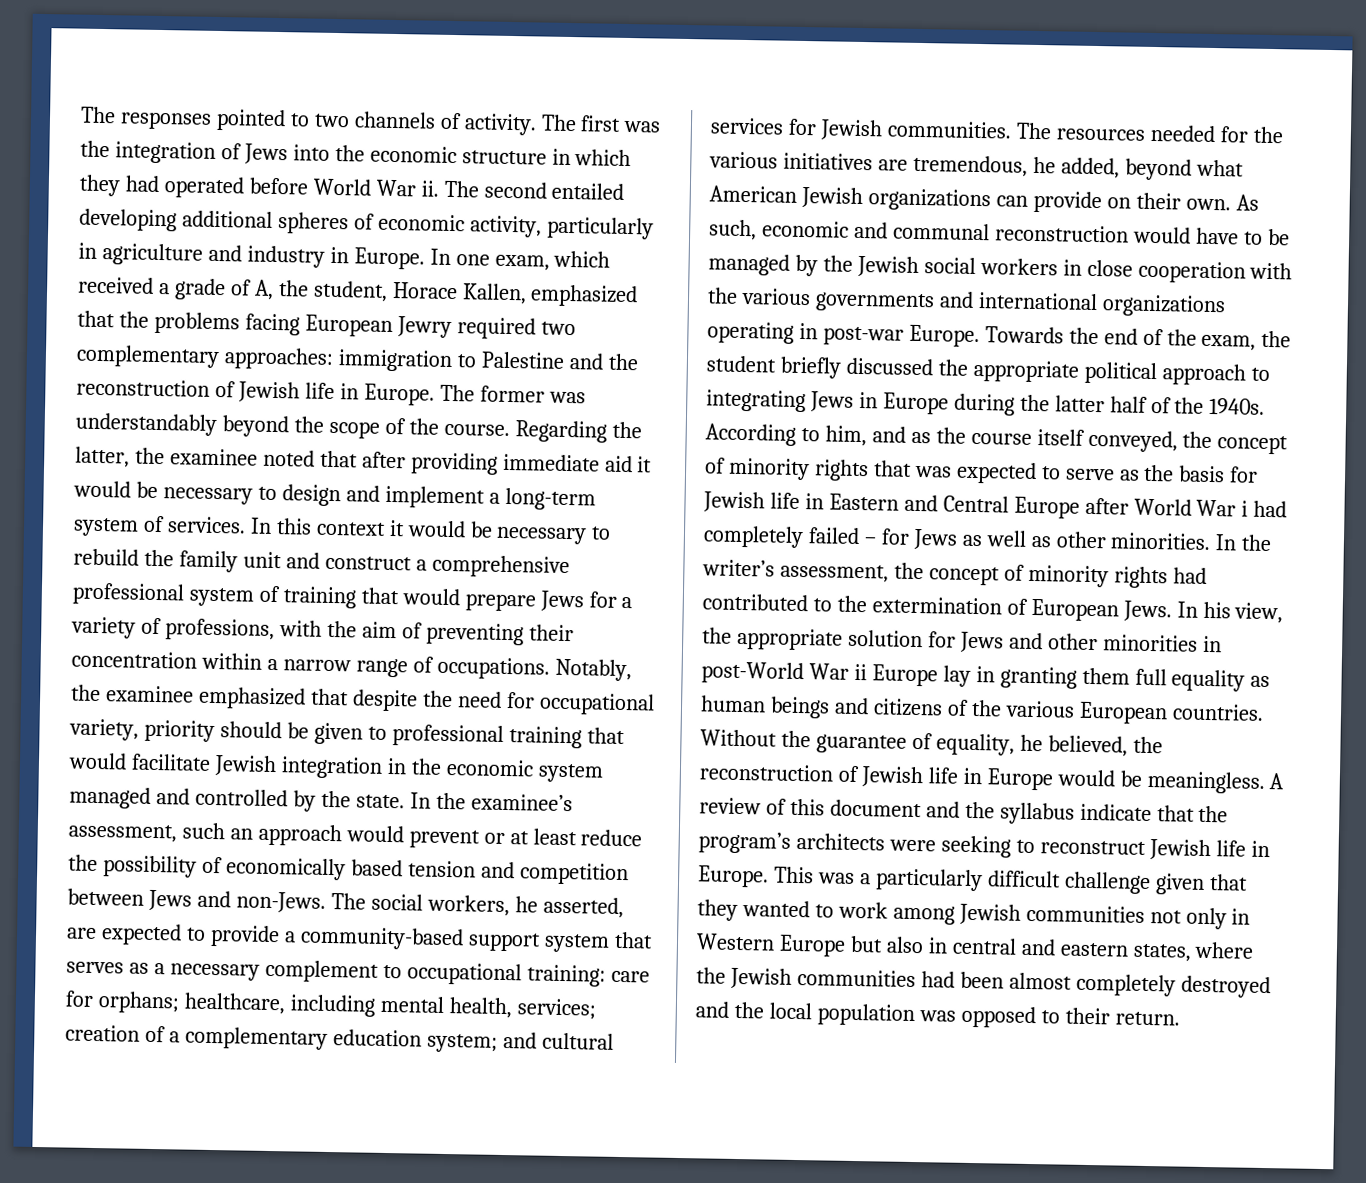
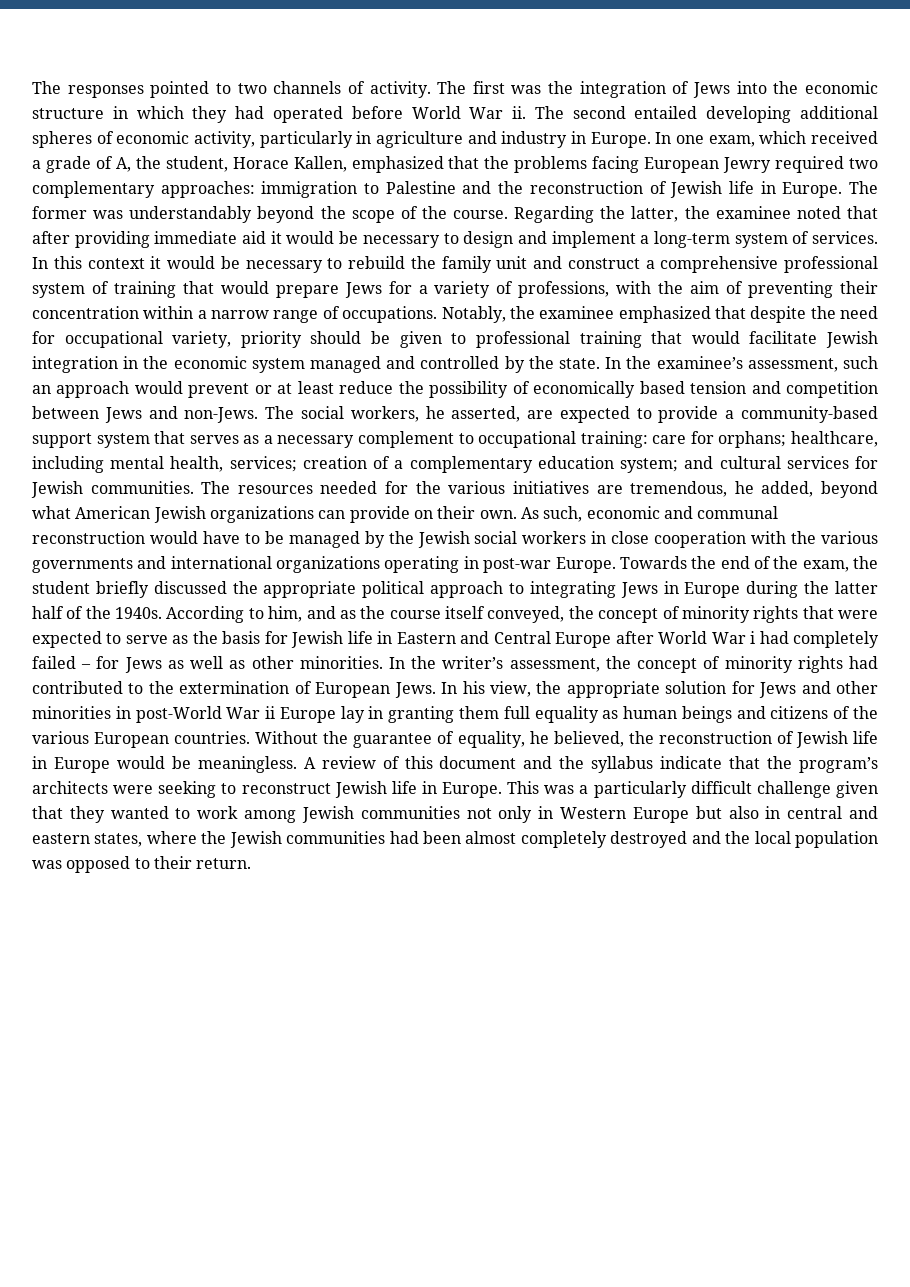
[913,465,952,478] was -> [837,610,878,619] were

